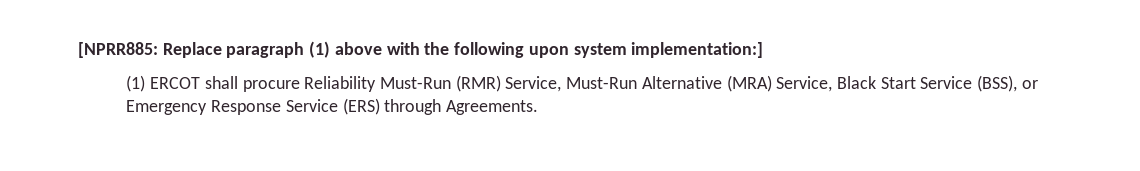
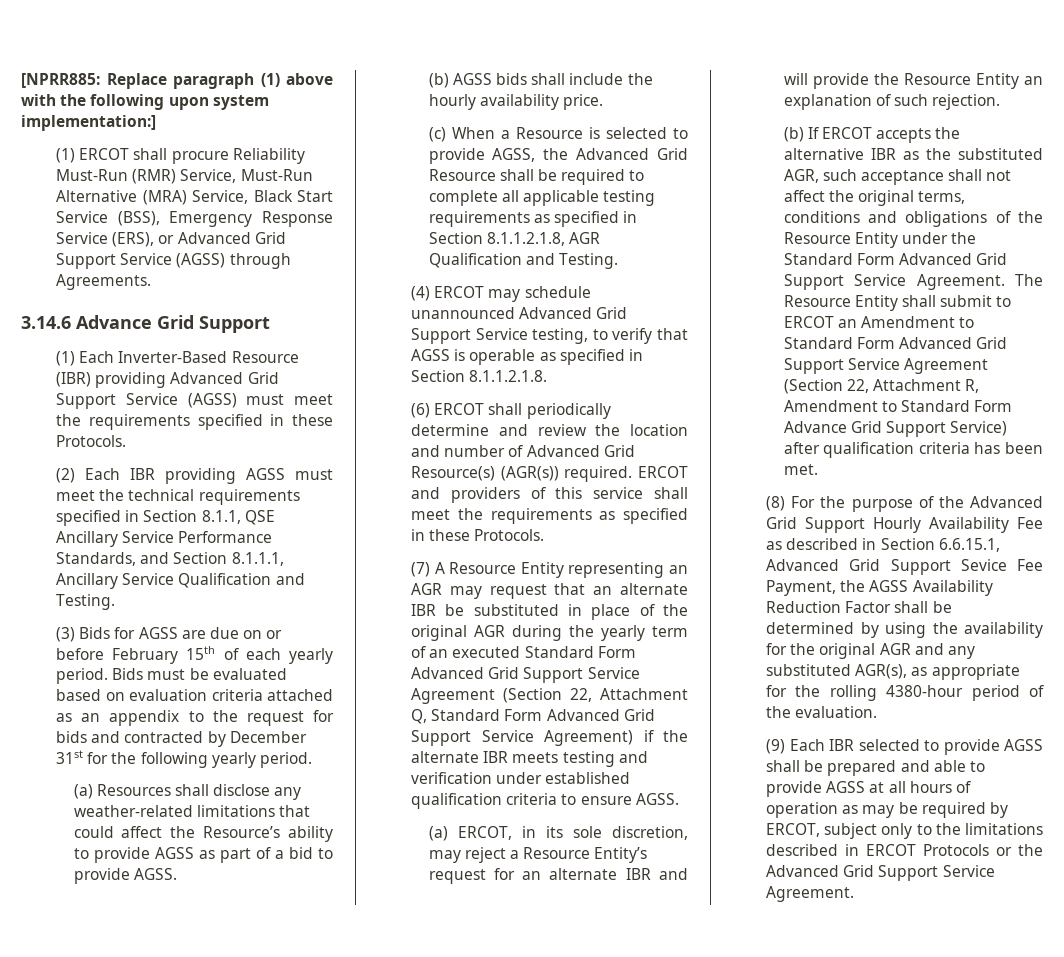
[1021,80,1038,89] or -> (160, 218) none
[342,98,538,115] (ERS) through Agreements. -> [112,232,286,247] [56,253,291,269] [56,274,152,290] [21,315,270,333] [56,351,299,366] [56,372,279,388] [56,393,333,409] [56,414,333,430] [56,435,127,447] [56,468,333,484] [56,489,300,505] [56,510,275,526] [56,531,273,547] [56,552,284,566] [56,573,305,589] [56,594,116,610] [56,627,283,642] [56,646,333,664] [56,668,287,684] [56,689,333,701] [56,710,334,726] [56,731,307,747] [56,750,312,768] [73,784,302,800] [73,805,310,817] [73,826,333,842] [73,847,333,863] [73,868,177,884] [428,73,653,88] [428,94,603,110] [428,127,688,142] [428,148,688,164] [428,169,645,185] [428,190,656,206] [428,211,638,227] [428,232,600,246] [428,253,618,269] [411,286,591,302] [411,307,628,319] [411,328,688,344] [411,349,643,365] [411,370,548,382] [411,403,611,419] [411,424,688,436] [411,445,635,457] [411,466,688,482] [411,487,688,503] [411,508,688,524] [411,529,545,541] [411,562,688,578] [411,583,688,599] [411,604,688,620] [411,625,688,641] [411,646,636,658] [411,667,640,683] [411,688,688,704] [411,709,655,724] [411,730,688,746] [411,751,648,767] [411,772,631,784] [411,793,679,809] [428,826,688,841] [428,847,648,863] [428,868,688,884] [783,73,1043,89] [783,94,1001,110] [783,127,961,143] [783,148,1043,160] [783,169,1012,185] [783,190,966,206] [783,211,1043,227] [783,232,977,248] [783,253,1008,265] [783,274,1043,290] [783,295,1012,311] [783,316,975,328] [783,337,1008,349] [783,358,988,374] [783,379,980,394] [783,400,1013,412] [783,421,1008,437] [783,442,1043,458] [783,464,818,475] [766,496,1043,512] [766,517,1043,533] [766,538,1000,552] [766,559,1043,575] [766,580,993,596] [766,601,952,613] [766,622,1043,638] [766,643,975,659] [766,664,1020,680] [766,685,1044,701] [766,706,878,718] [766,739,1043,755] [766,760,985,776] [766,781,971,797] [766,802,1008,818] [766,823,1043,839] [766,844,1043,856] [766,865,995,881] [766,886,855,902] (ERS), or Advanced Grid Support Service (AGSS) through Agreements. // 3.14.6 Advance Grid Support // (1) Each Inverter-Based Resource (IBR) providing Advanced Grid Support Service (AGSS) must meet the requirements specified in these Protocols. // (2) Each IBR providing AGSS must meet the technical requirements specified in Section 8.1.1, QSE Ancillary Service Performance Standards, and Section 8.1.1.1, Ancillary Service Qualification and Testing. // (3) Bids for AGSS are due on or before February 15th of each yearly period. Bids must be evaluated based on evaluation criteria attached as an appendix to the request for bids and contracted by December 31st for the following yearly period. // (a) Resources shall disclose any weather-related limitations that could affect the Resource’s ability to provide AGSS as part of a bid to provide AGSS. // (b) AGSS bids shall include the hourly availability price. // (c) When a Resource is selected to provide AGSS, the Advanced Grid Resource shall be required to complete all applicable testing requirements as specified in Section 8.1.1.2.1.8, AGR Qualification and Testing. // (4) ERCOT may schedule unannounced Advanced Grid Support Service testing, to verify that AGSS is operable as specified in Section 8.1.1.2.1.8. // (6) ERCOT shall periodically determine and review the location and number of Advanced Grid Resource(s) (AGR(s)) required. ERCOT and providers of this service shall meet the requirements as specified in these Protocols. // (7) A Resource Entity representing an AGR may request that an alternate IBR be substituted in place of the original AGR during the yearly term of an executed Standard Form Advanced Grid Support Service Agreement (Section 22, Attachment Q, Standard Form Advanced Grid Support Service Agreement) if the alternate IBR meets testing and verification under established qualification criteria to ensure AGSS. // (a) ERCOT, in its sole discretion, may reject a Resource Entity’s request for an alternate IBR and will provide the Resource Entity an explanation of such rejection. // (b) If ERCOT accepts the alternative IBR as the substituted AGR, such acceptance shall not affect the original terms, conditions and obligations of the Resource Entity under the Standard Form Advanced Grid Support Service Agreement. The Resource Entity shall submit to ERCOT an Amendment to Standard Form Advanced Grid Support Service Agreement (Section 22, Attachment R, Amendment to Standard Form Advance Grid Support Service) after qualification criteria has been met. // (8) For the purpose of the Advanced Grid Support Hourly Availability Fee as described in Section 6.6.15.1, Advanced Grid Support Sevice Fee Payment, the AGSS Availability Reduction Factor shall be determined by using the availability for the original AGR and any substituted AGR(s), as appropriate for the rolling 4380-hour period of the evaluation. // (9) Each IBR selected to provide AGSS shall be prepared and able to provide AGSS at all hours of operation as may be required by ERCOT, subject only to the limitations described in ERCOT Protocols or the Advanced Grid Support Service Agreement.

